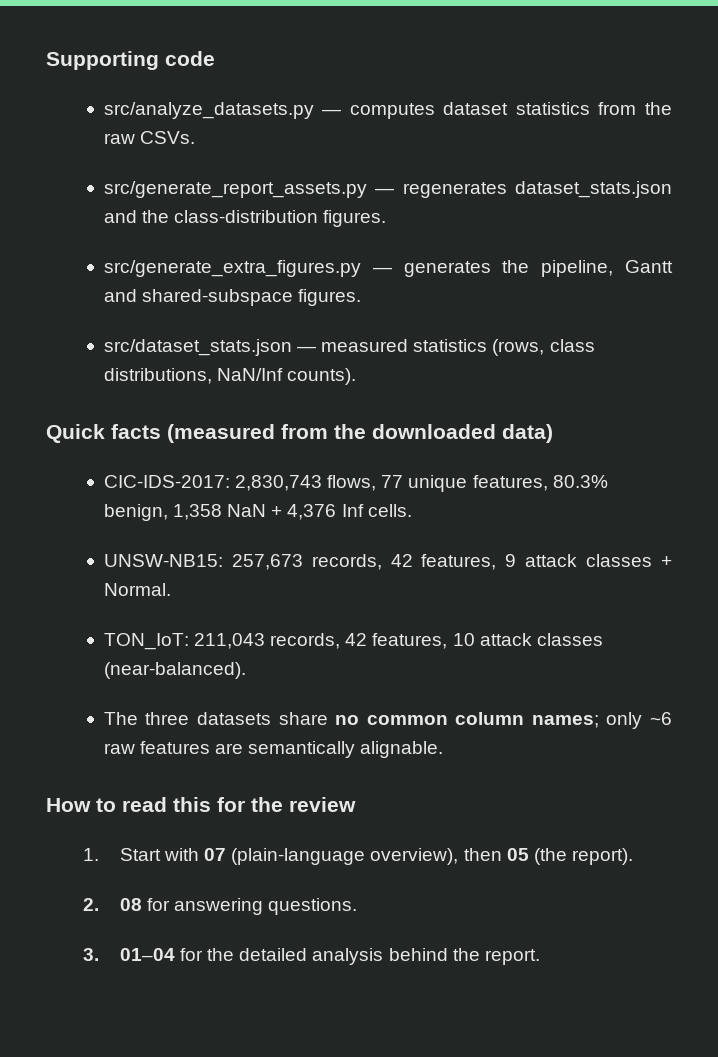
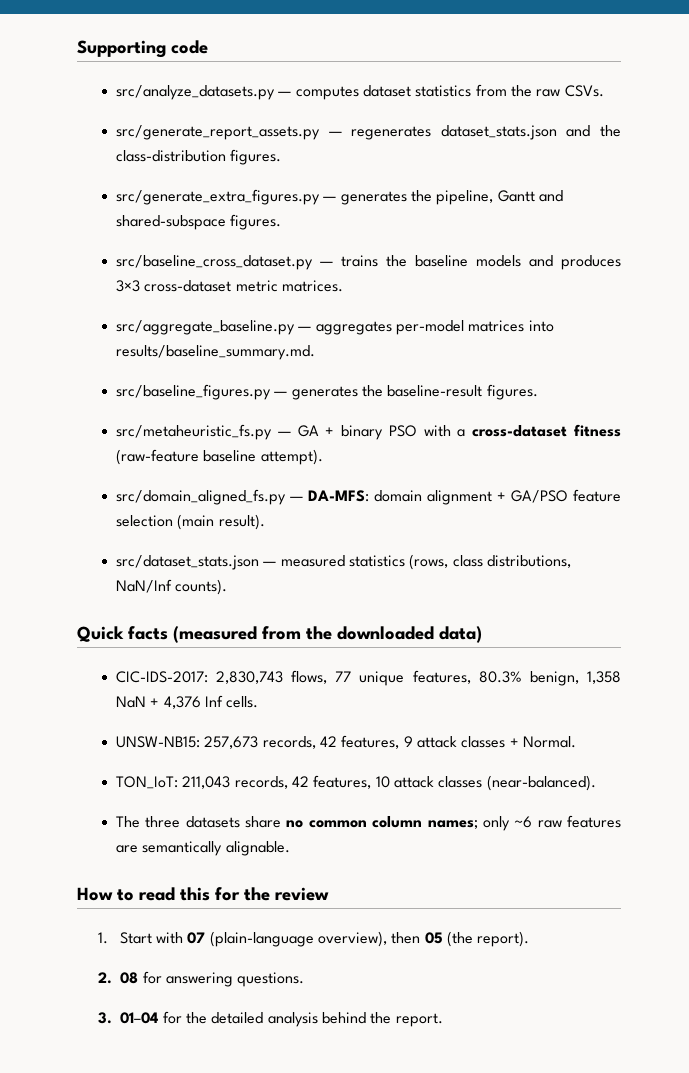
(362, 297) none -> [115,255,621,270] [115,280,343,292] [115,320,554,335] [115,345,315,360] [115,384,538,400] [115,424,621,440] [115,449,323,465] [115,489,621,505] [115,514,265,530] // src/baseline_cross_dataset.py — trains the baseline models and produces 3×3 cross-dataset metric matrices. // src/aggregate_baseline.py — aggregates per-model matrices into results/baseline_summary.md. // src/baseline_figures.py — generates the baseline-result figures. // src/metaheuristic_fs.py — GA + binary PSO with a cross-dataset fitness (raw-feature baseline attempt). // src/domain_aligned_fs.py — DA-MFS: domain alignment + GA/PSO feature selection (main result).

